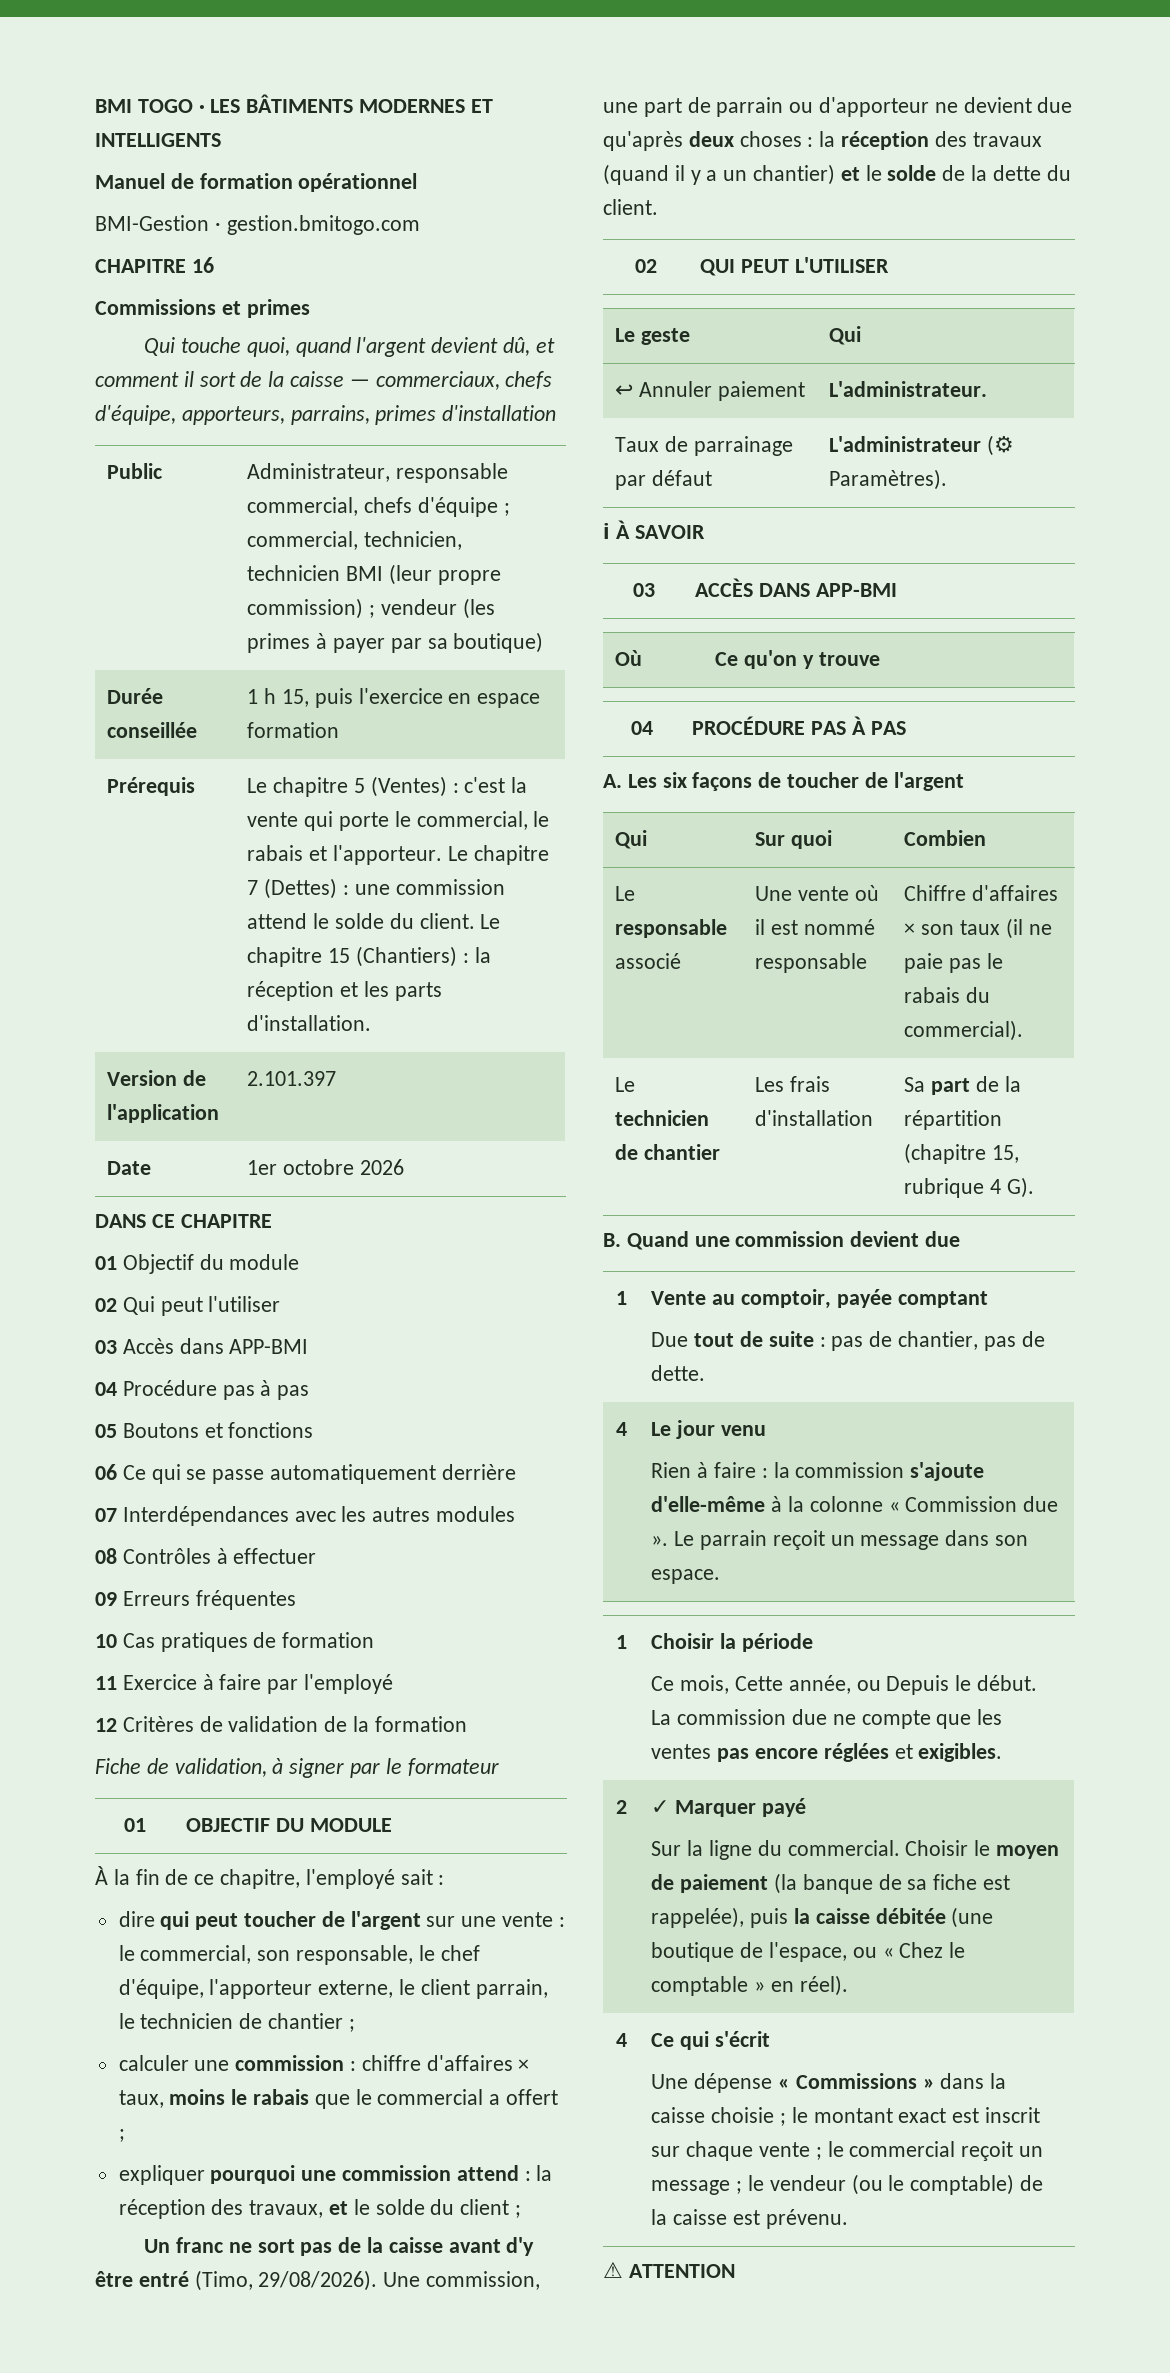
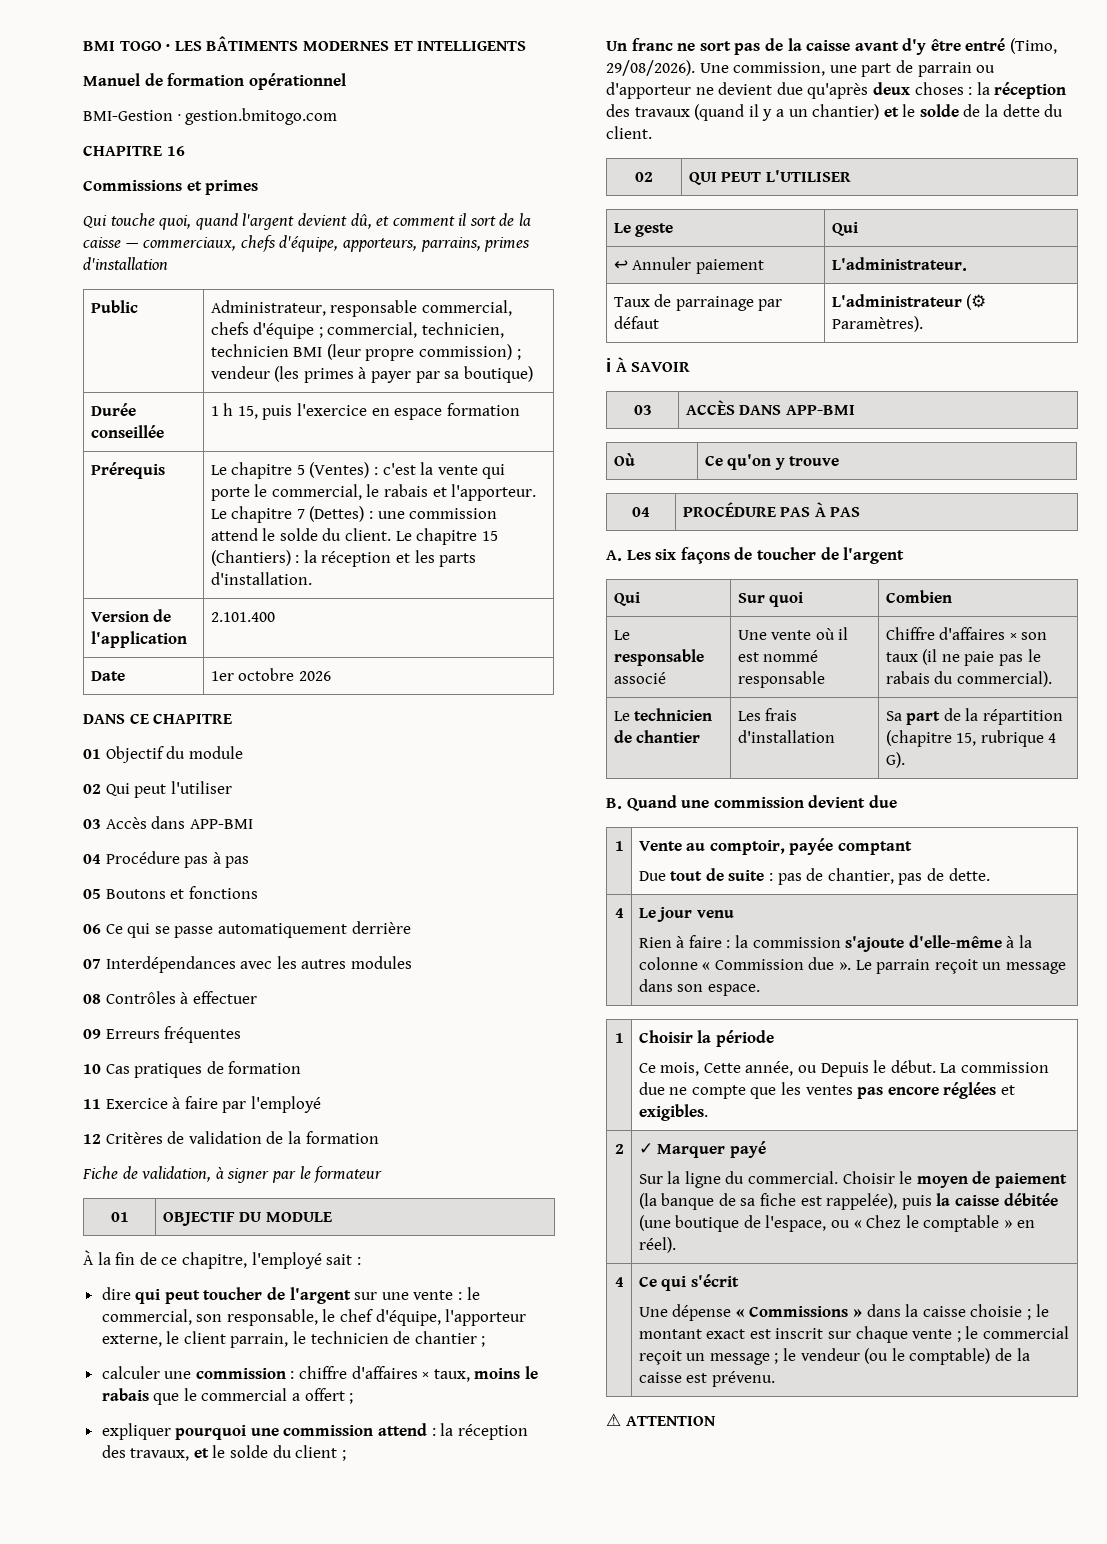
[247,1071,337,1086] 2.101.397 -> [210,612,275,622] 2.101.400

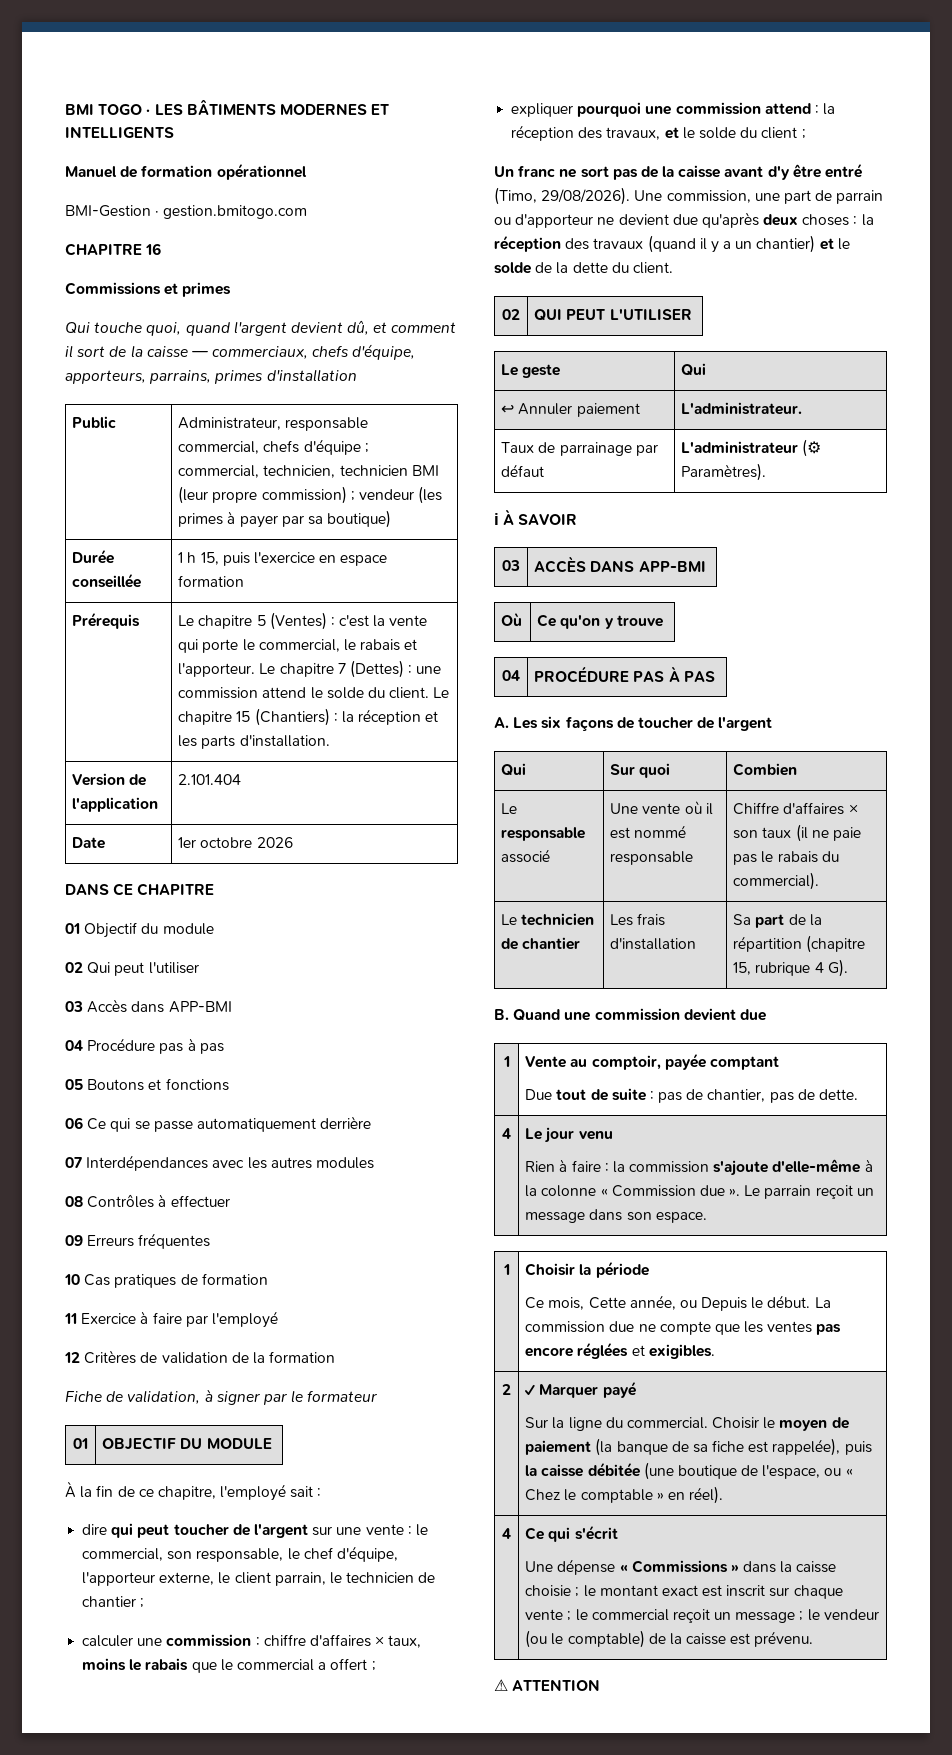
[210,612,275,622] 2.101.400 -> [178,774,242,785] 2.101.404

